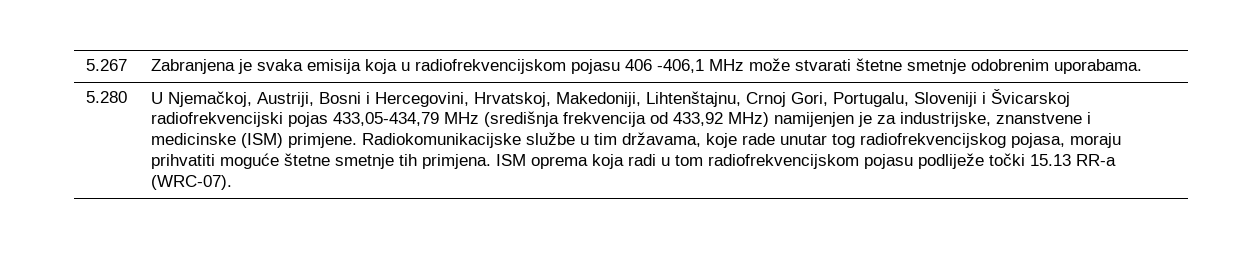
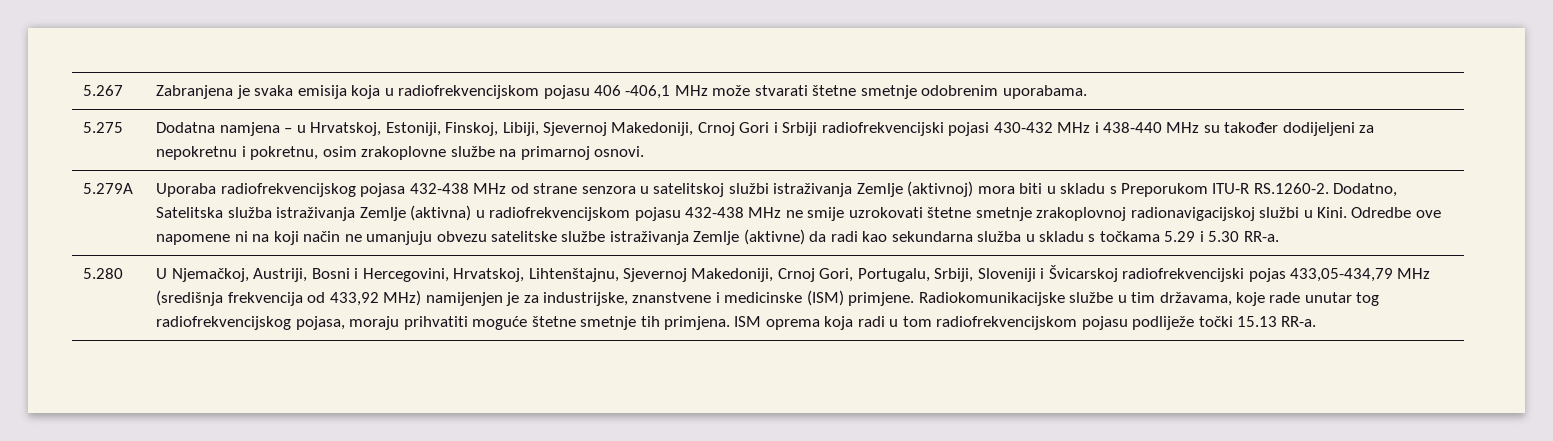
(1142, 66) none -> [83,122,124,133] [156,122,1375,136] [156,146,644,160] [83,183,134,194] [156,181,1398,197] [156,205,1441,221] [156,229,1279,245] // 5.275 | Dodatna namjena – u Hrvatskoj, Estoniji, Finskoj, Libiji, Sjevernoj Makedoniji, Crnoj Gori i Srbiji radiofrekvencijski pojasi 430-432 MHz i 438-440 MHz su također dodijeljeni za nepokretnu i pokretnu, osim zrakoplovne službe na primarnoj osnovi. // 5.279A | Uporaba radiofrekvencijskog pojasa 432-438 MHz od strane senzora u satelitskoj službi istraživanja Zemlje (aktivnoj) mora biti u skladu s Preporukom ITU-R RS.1260-2. Dodatno, Satelitska služba istraživanja Zemlje (aktivna) u radiofrekvencijskom pojasu 432-438 MHz ne smije uzrokovati štetne smetnje zrakoplovnoj radionavigacijskoj službi u Kini. Odredbe ove napomene ni na koji način ne umanjuju obvezu satelitske službe istraživanja Zemlje (aktivne) da radi kao sekundarna služba u skladu s točkama 5.29 i 5.30 RR-a.
[555,91,741,107] Makedoniji, Lihtenštajnu, -> [528,268,774,282] Lihtenštajnu, Sjevernoj Makedoniji,
(909, 99) none -> [934,268,974,282] Srbiji,
[1075,154,1116,166] [150,175,232,190] RR-a (WRC-07). -> [1281,316,1317,327] RR-a.

